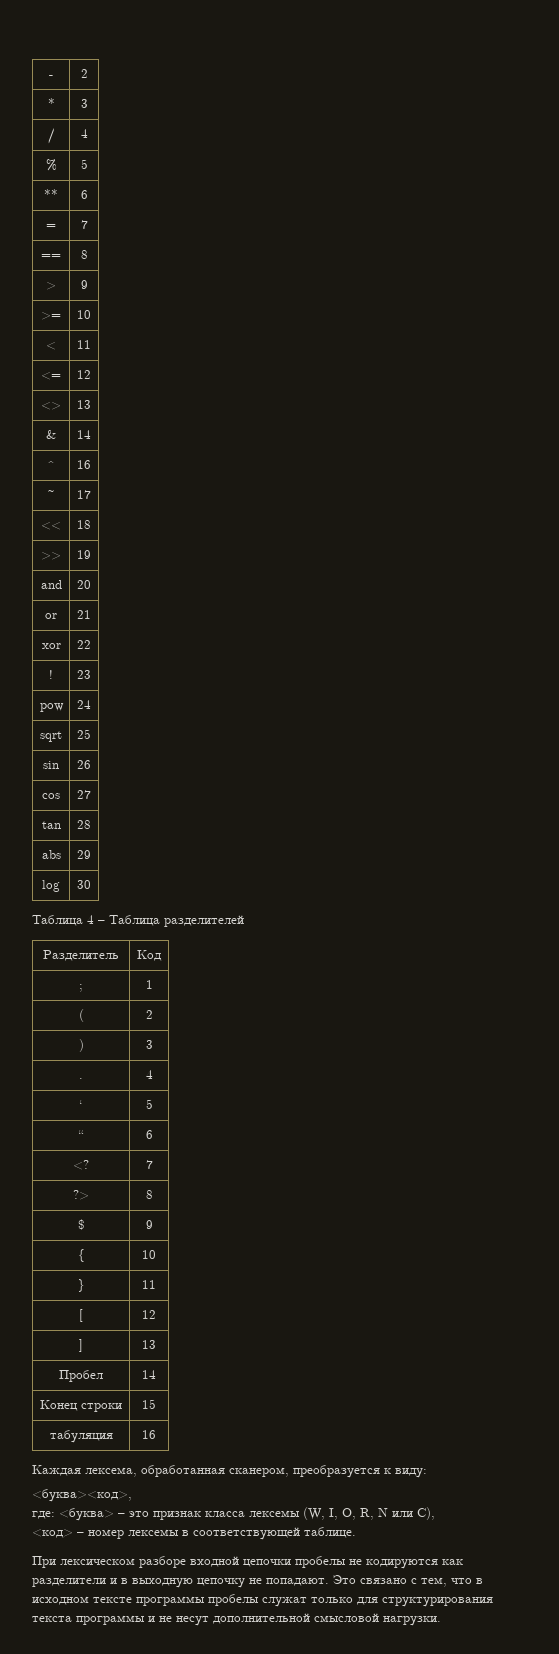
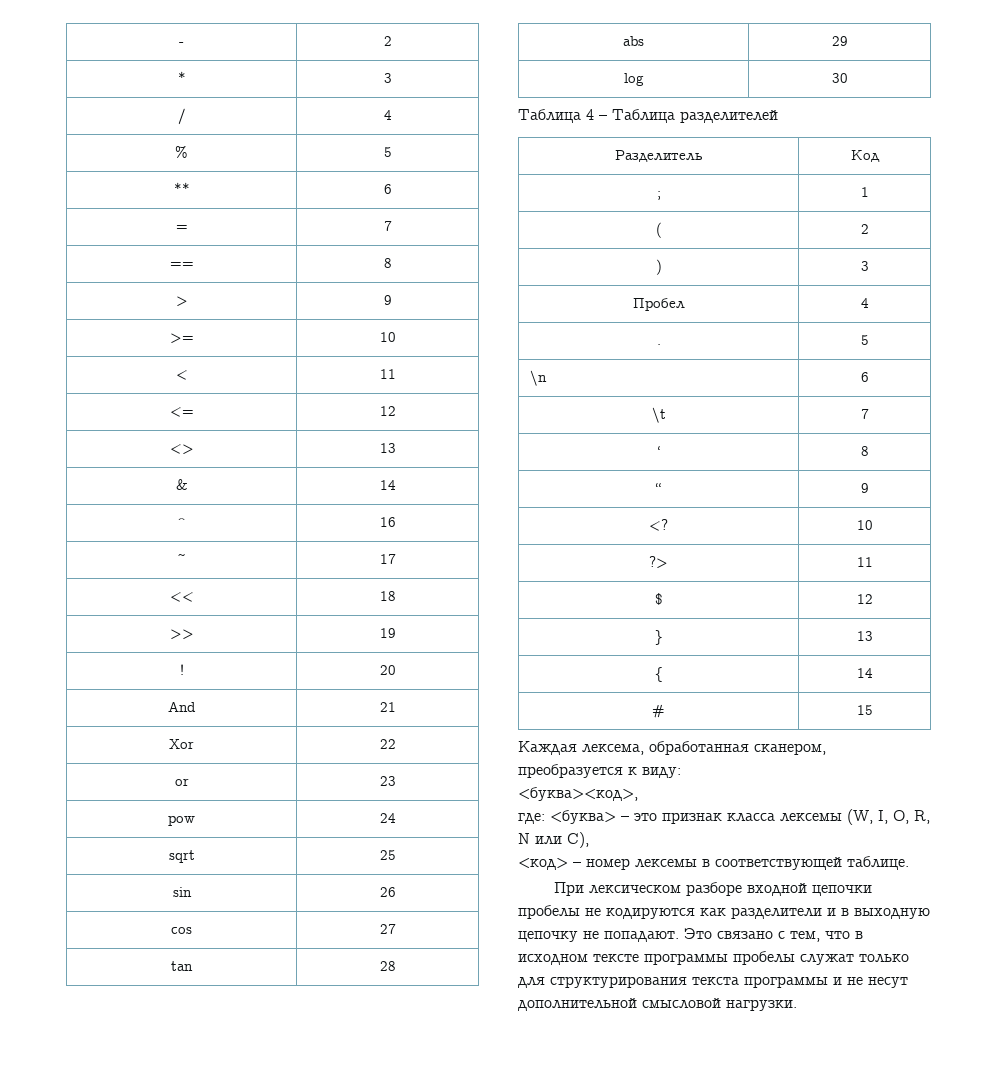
[40,580,62,589] and -> [179,664,184,675] !
[45,613,57,619] or -> [168,701,196,712] And
[41,643,61,649] xor -> [169,739,194,749] Xor
[49,670,53,679] ! -> [174,778,189,786] or
[79,1078,83,1079] [145,1070,153,1079] [79,1100,83,1109] [145,1099,153,1109] [78,1130,84,1139] [145,1130,153,1139] [73,1160,89,1170] [145,1160,153,1169] [73,1190,89,1200] [145,1190,153,1199] [77,1219,85,1230] [145,1220,153,1229] [77,1249,85,1262] [142,1250,156,1259] [77,1279,85,1292] [142,1280,156,1289] [79,1309,83,1322] [142,1310,156,1319] [79,1339,83,1352] [142,1340,156,1349] [59,1370,103,1382] [142,1370,156,1379] [40,1400,122,1412] . | 4 // ‘ | 5 // “ | 6 // <? | 7 // ?> | 8 // $ | 9 // { | 10 // } | 11 // [ | 12 // ] | 13 // Пробел | 14 // Конец строки -> [632,298,685,311] [860,298,869,308] [656,344,661,345] [860,335,869,345] [530,370,548,386] [860,372,869,382] [651,407,666,423] [860,409,869,419] [656,446,661,456] [860,446,869,456] [655,483,661,493] [860,483,869,493] [649,519,668,531] [856,520,873,530] [649,556,668,568] [856,557,873,567] [654,593,663,605] [856,594,873,604] [654,630,663,645] [856,631,873,641] [654,667,663,682] [856,668,873,678] [652,704,665,718] Пробел | 4 // . | 5 // \n | 6 // \t | 7 // ‘ | 8 // “ | 9 // <? | 10 // ?> | 11 // $ | 12 // } | 13 // { | 14 // #
[49,1430,113,1443] [142,1430,156,1439] // табуляция | 16 -> (873, 710) none

